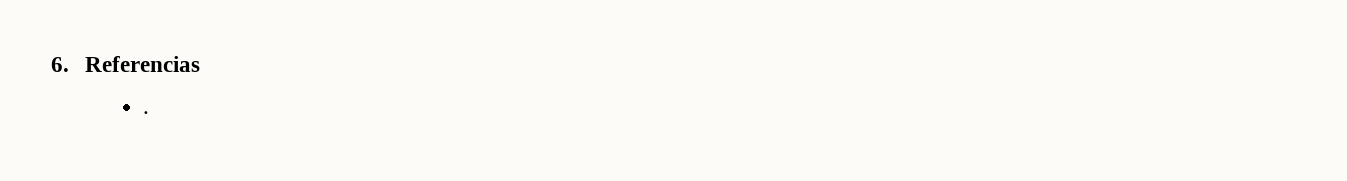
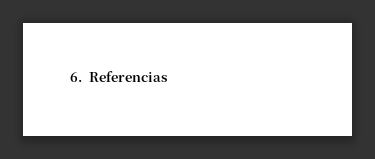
[143,111,150,114] // . -> (168, 76) none

